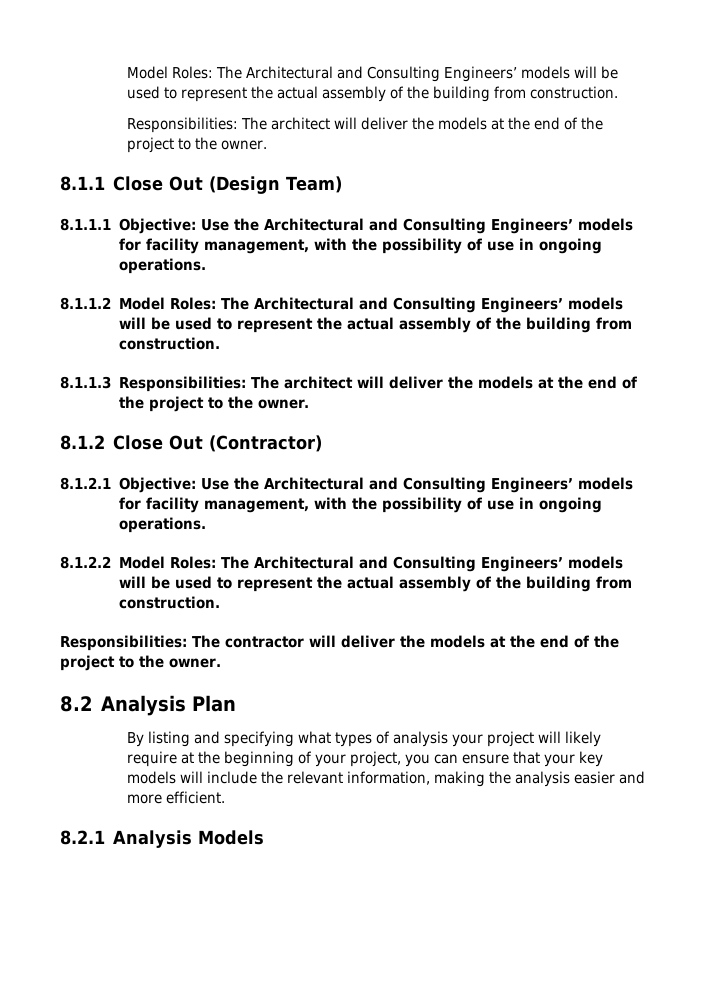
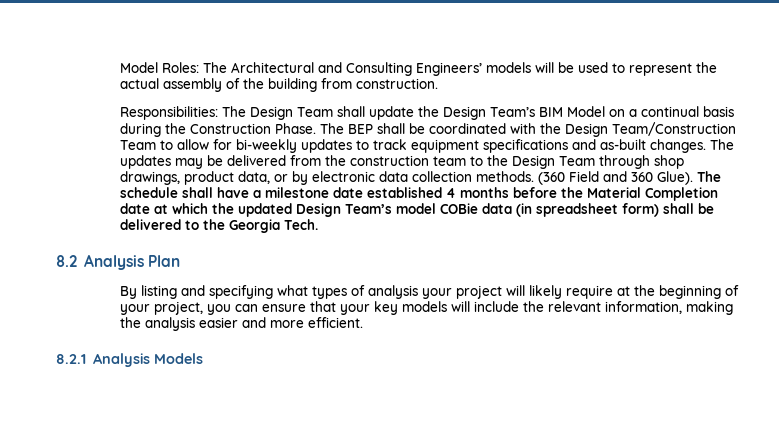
[270,117,604,130] [126,137,267,153] [60,176,343,194] [60,218,633,234] [118,238,602,254] [118,258,206,274] [60,297,623,313] [118,317,632,333] [118,337,220,350] [60,376,637,392] [118,396,310,412] [60,435,322,452] [60,477,633,493] [118,497,602,513] [118,517,206,533] [60,556,623,572] [118,576,632,592] [118,596,220,609] [60,635,619,651] [60,655,221,671] architect will deliver the models at the end of the project to the owner. // 8.1.1 Close Out (Design Team) // 8.1.1.1 Objective: Use the Architectural and Consulting Engineers’ models for facility management, with the possibility of use in ongoing operations. // 8.1.1.2 Model Roles: The Architectural and Consulting Engineers’ models will be used to represent the actual assembly of the building from construction. // 8.1.1.3 Responsibilities: The architect will deliver the models at the end of the project to the owner. // 8.1.2 Close Out (Contractor) // 8.1.2.1 Objective: Use the Architectural and Consulting Engineers’ models for facility management, with the possibility of use in ongoing operations. // 8.1.2.2 Model Roles: The Architectural and Consulting Engineers’ models will be used to represent the actual assembly of the building from construction. // Responsibilities: The contractor will deliver the models at the end of the project to the owner. -> [250,106,735,120] [120,122,737,137] [120,139,735,153] [120,155,685,169] [120,171,722,185] [120,187,719,201] [120,203,715,217] [120,219,319,233] Design Team shall update the Design Team’s BIM Model on a continual basis during the Construction Phase. The BEP shall be coordinated with the Design Team/Construction Team to allow for bi-weekly updates to track equipment specifications and as-built changes. The updates may be delivered from the construction team to the Design Team through shop drawings, product data, or by electronic data collection methods. (360 Field and 360 Glue). The schedule shall have a milestone date established 4 months before the Material Completion date at which the updated Design Team’s model COBie data (in spreadsheet form) shall be delivered to the Georgia Tech.

